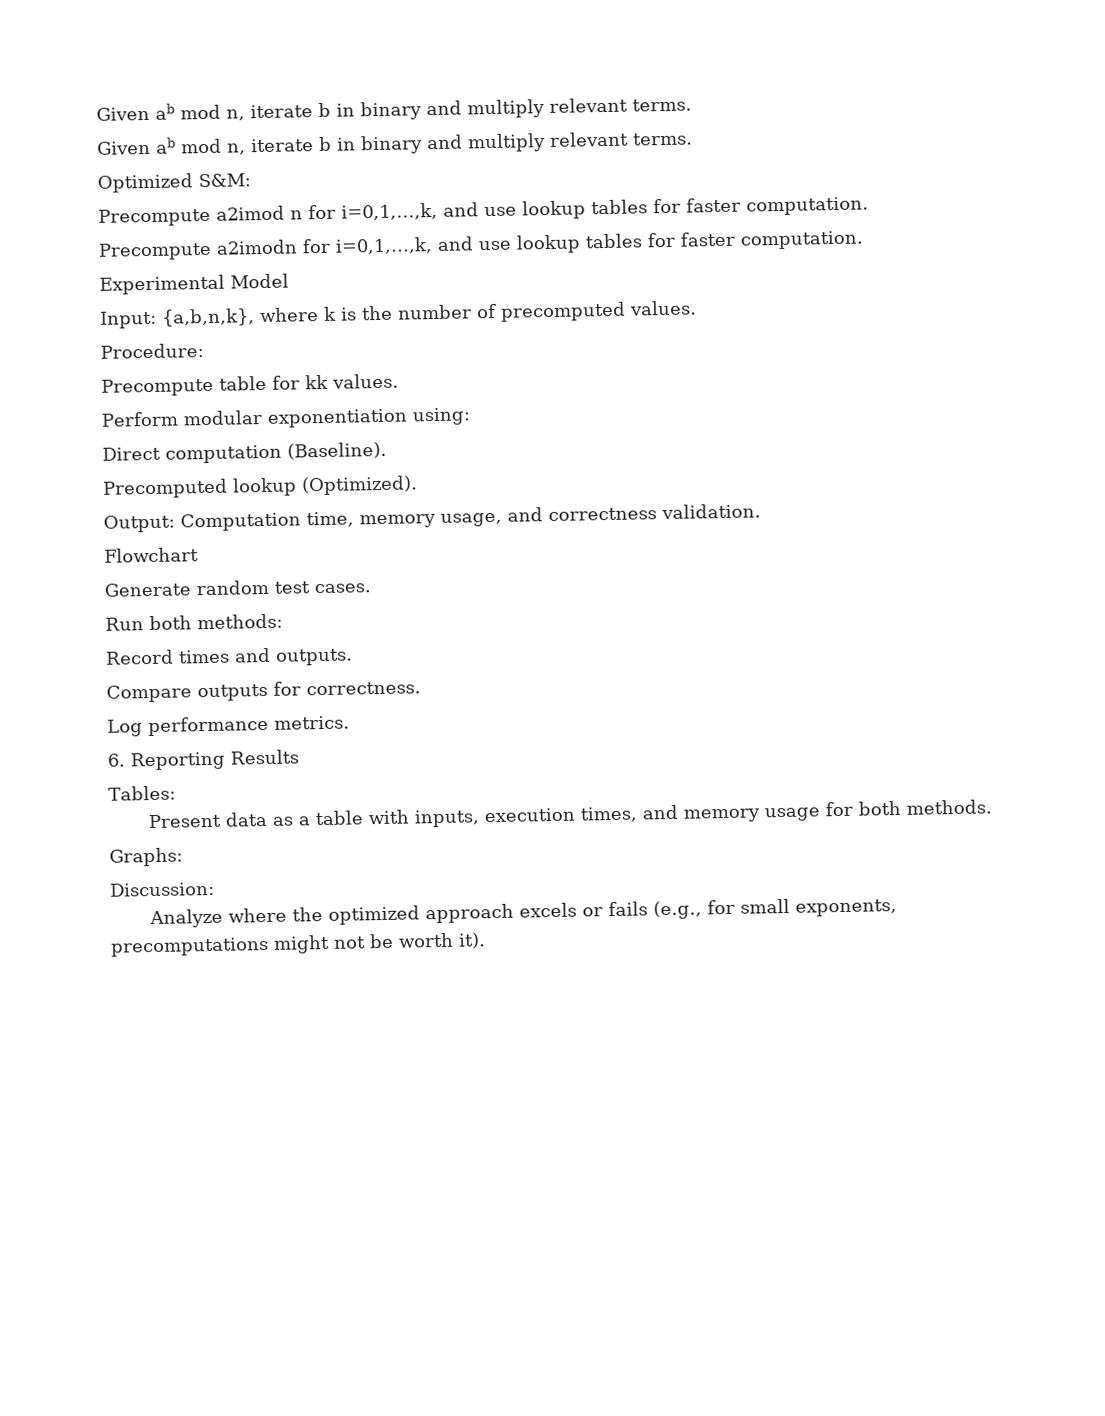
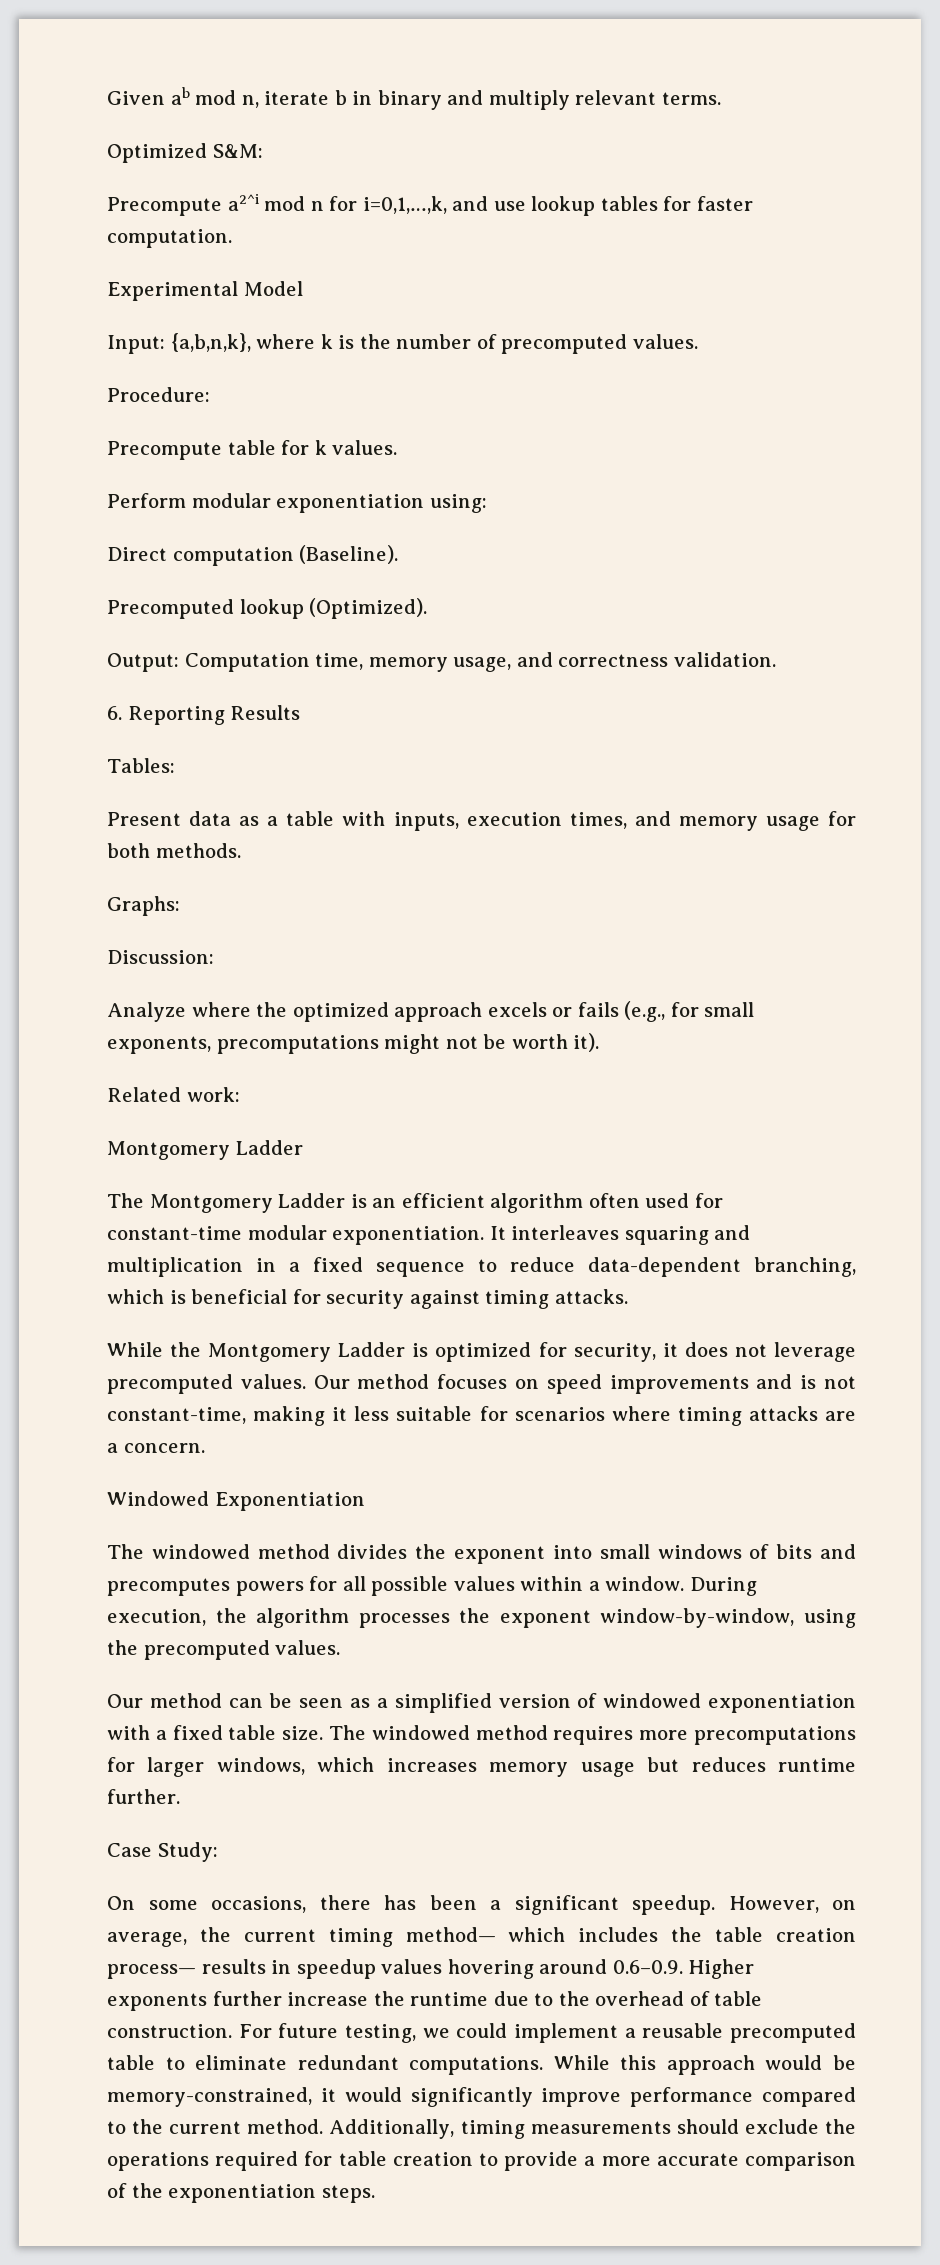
[97,131,693,155] // Given ab mod n, iterate b in binary and multiply relevant terms. -> (721, 98) none
[216,205,285,221] a2imod -> [227,194,306,211] a2^i mod
[98,230,864,261] // Precompute a2imodn for i=0,1,…,k, and use lookup tables for faster computation. -> (232, 238) none
[305,374,329,390] kk -> [314,440,327,455] k
[104,547,199,563] [104,579,371,597] [105,613,283,631] [105,647,353,666] [106,681,421,703] [107,715,350,737] // Flowchart // Generate random test cases. // Run both methods: // Record times and outputs. // Compare outputs for correctness. // Log performance metrics. -> (776, 659) none
(486, 940) none -> [107,1087,240,1102] [107,1140,303,1160] [107,1193,723,1213] [107,1225,751,1245] [107,1257,856,1277] [107,1289,628,1309] [107,1342,856,1362] [107,1374,856,1394] [107,1406,857,1426] [107,1443,205,1453] [107,1491,365,1511] [107,1544,857,1564] [107,1576,757,1596] [107,1608,856,1628] [107,1640,341,1660] [107,1693,856,1713] [107,1725,856,1745] [107,1757,857,1777] [107,1789,180,1804] [107,1842,218,1862] [107,1895,856,1915] [107,1927,857,1947] [107,1959,755,1979] [107,1991,763,2011] [107,2023,856,2043] [107,2055,856,2075] [107,2087,856,2107] [107,2119,856,2139] [107,2151,856,2171] [107,2183,375,2203] // Related work: // Montgomery Ladder // The Montgomery Ladder is an efficient algorithm often used for constant-time modular exponentiation. It interleaves squaring and multiplication in a fixed sequence to reduce data-dependent branching, which is beneficial for security against timing attacks. // While the Montgomery Ladder is optimized for security, it does not leverage precomputed values. Our method focuses on speed improvements and is not constant-time, making it less suitable for scenarios where timing attacks are a concern. // Windowed Exponentiation // The windowed method divides the exponent into small windows of bits and precomputes powers for all possible values within a window. During execution, the algorithm processes the exponent window-by-window, using the precomputed values. // Our method can be seen as a simplified version of windowed exponentiation with a fixed table size. The windowed method requires more precomputations for larger windows, which increases memory usage but reduces runtime further. // Case Study: // On some occasions, there has been a significant speedup. However, on average, the current timing method— which includes the table creation process— results in speedup values hovering around 0.6–0.9. Higher exponents further increase the runtime due to the overhead of table construction. For future testing, we could implement a reusable precomputed table to eliminate redundant computations. While this approach would be memory-constrained, it would significantly improve performance compared to the current method. Additionally, timing measurements should exclude the operations required for table creation to provide a more accurate comparison of the exponentiation steps.

